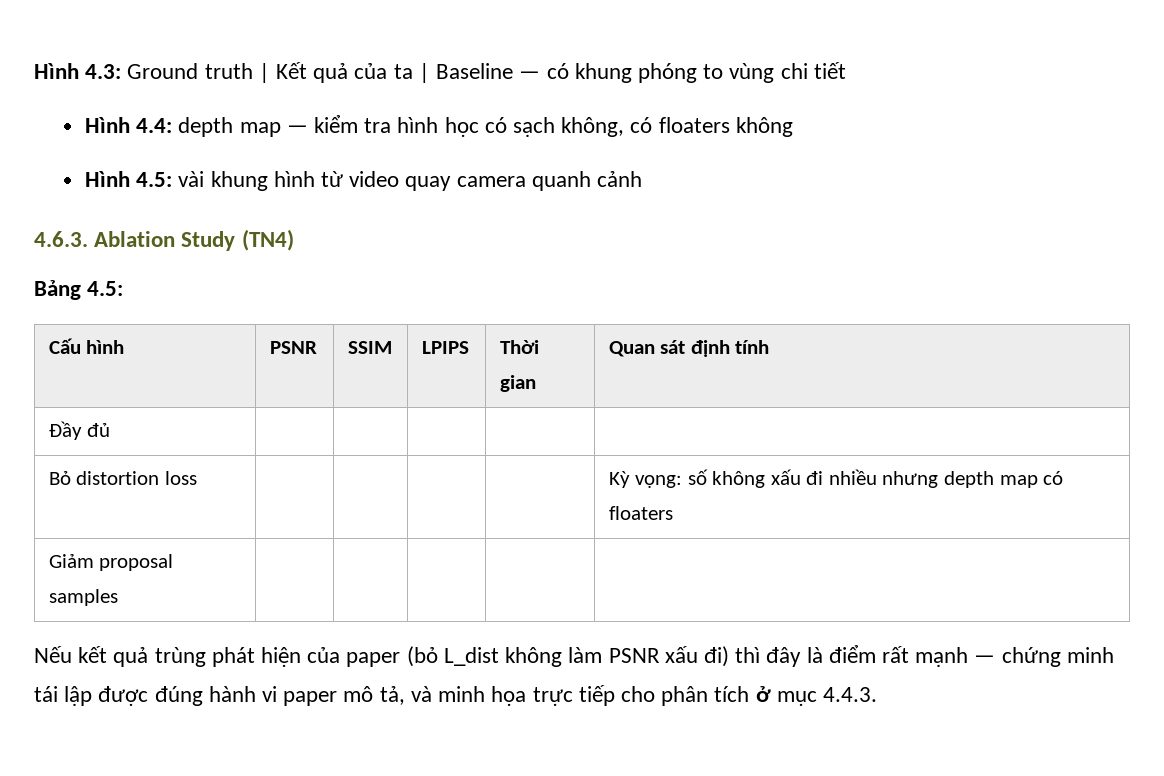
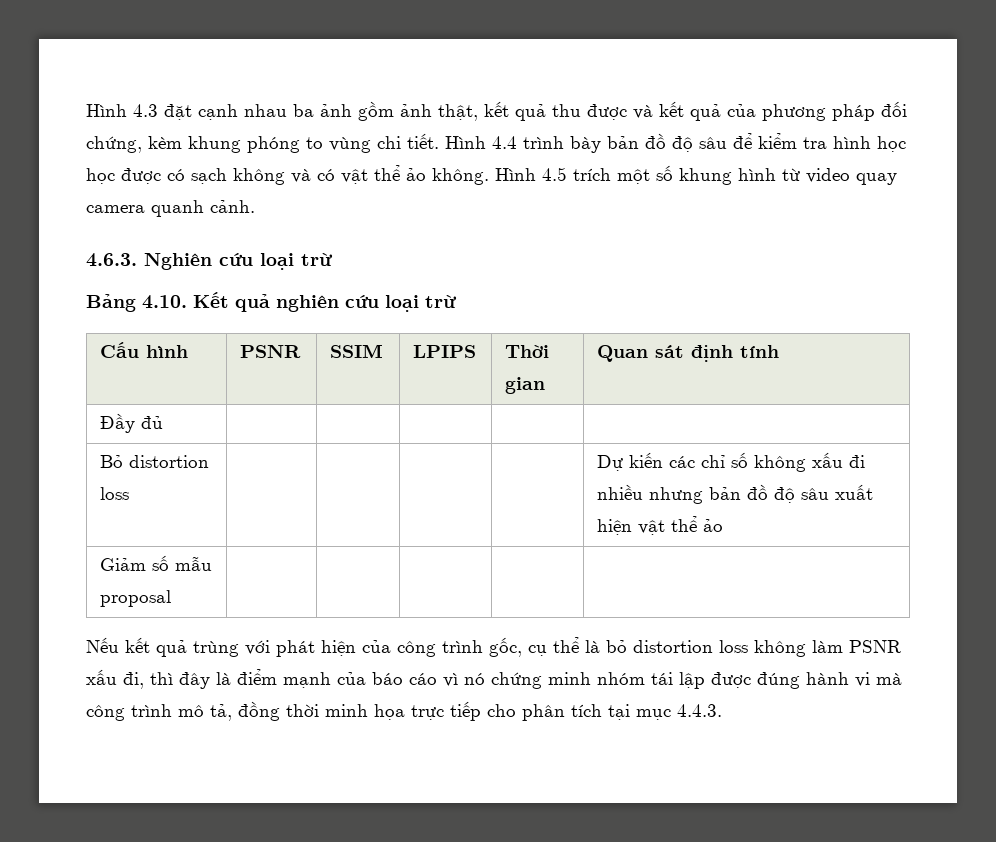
[34,62,569,83] Hình 4.3: Ground truth | Kết quả của ta | Baseline — có -> [86,101,907,121] [86,136,182,153] Hình 4.3 đặt cạnh nhau ba ảnh gồm ảnh thật, kết quả thu được và kết quả của phương pháp đối chứng, kèm
[813,62,846,79] [84,115,793,137] [84,171,205,187] tiết // Hình 4.4: depth map — kiểm tra hình học có sạch không, có floaters không // Hình 4.5: vài -> [407,133,906,153] [86,165,673,185] tiết. Hình 4.4 trình bày bản đồ độ sâu để kiểm tra hình học học được có sạch không và có vật thể ảo không. Hình 4.5 trích một số
[597,171,643,187] cảnh -> [210,200,255,213] cảnh.
[94,229,294,251] [34,280,124,300] Ablation Study (TN4) // Bảng 4.5: -> [144,253,333,270] [86,292,457,312] Nghiên cứu loại trừ // Bảng 4.10. Kết quả nghiên cứu loại trừ
[608,471,683,488] Kỳ vọng: -> [597,452,726,471] Dự kiến các chỉ
[944,471,1064,488] [608,506,673,520] depth map có floaters -> [709,484,874,503] [597,516,724,535] bản đồ độ sâu xuất hiện vật thể ảo
(94, 561) none -> [152,555,213,571] số mẫu
[48,589,118,606] samples -> (172, 598) none
(206, 657) none -> [245,640,270,655] với
[346,646,499,667] paper (bỏ L_dist -> [397,637,748,657] công trình gốc, cụ thể là bỏ distortion loss
[703,646,729,667] đi) -> [123,672,144,689] đi,
[881,646,996,667] rất mạnh — -> [283,672,485,688] mạnh của báo cáo vì nó
(1114, 655) none -> [597,672,645,685] nhóm
[283,686,432,706] paper mô tả, và -> [876,673,902,685] [86,701,319,721] mà công trình mô tả, đồng thời
[755,686,771,702] ở -> [608,704,630,720] tại

